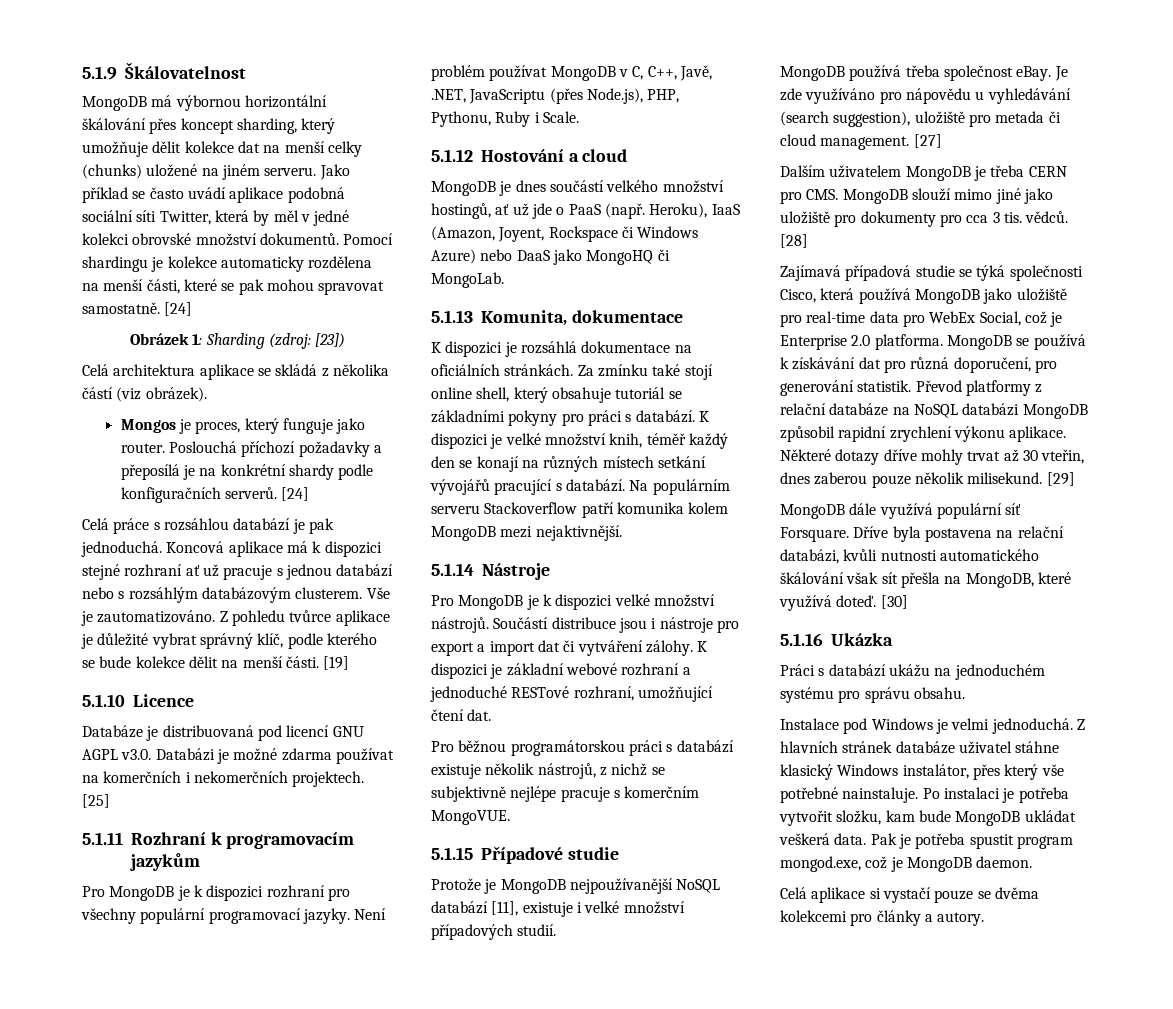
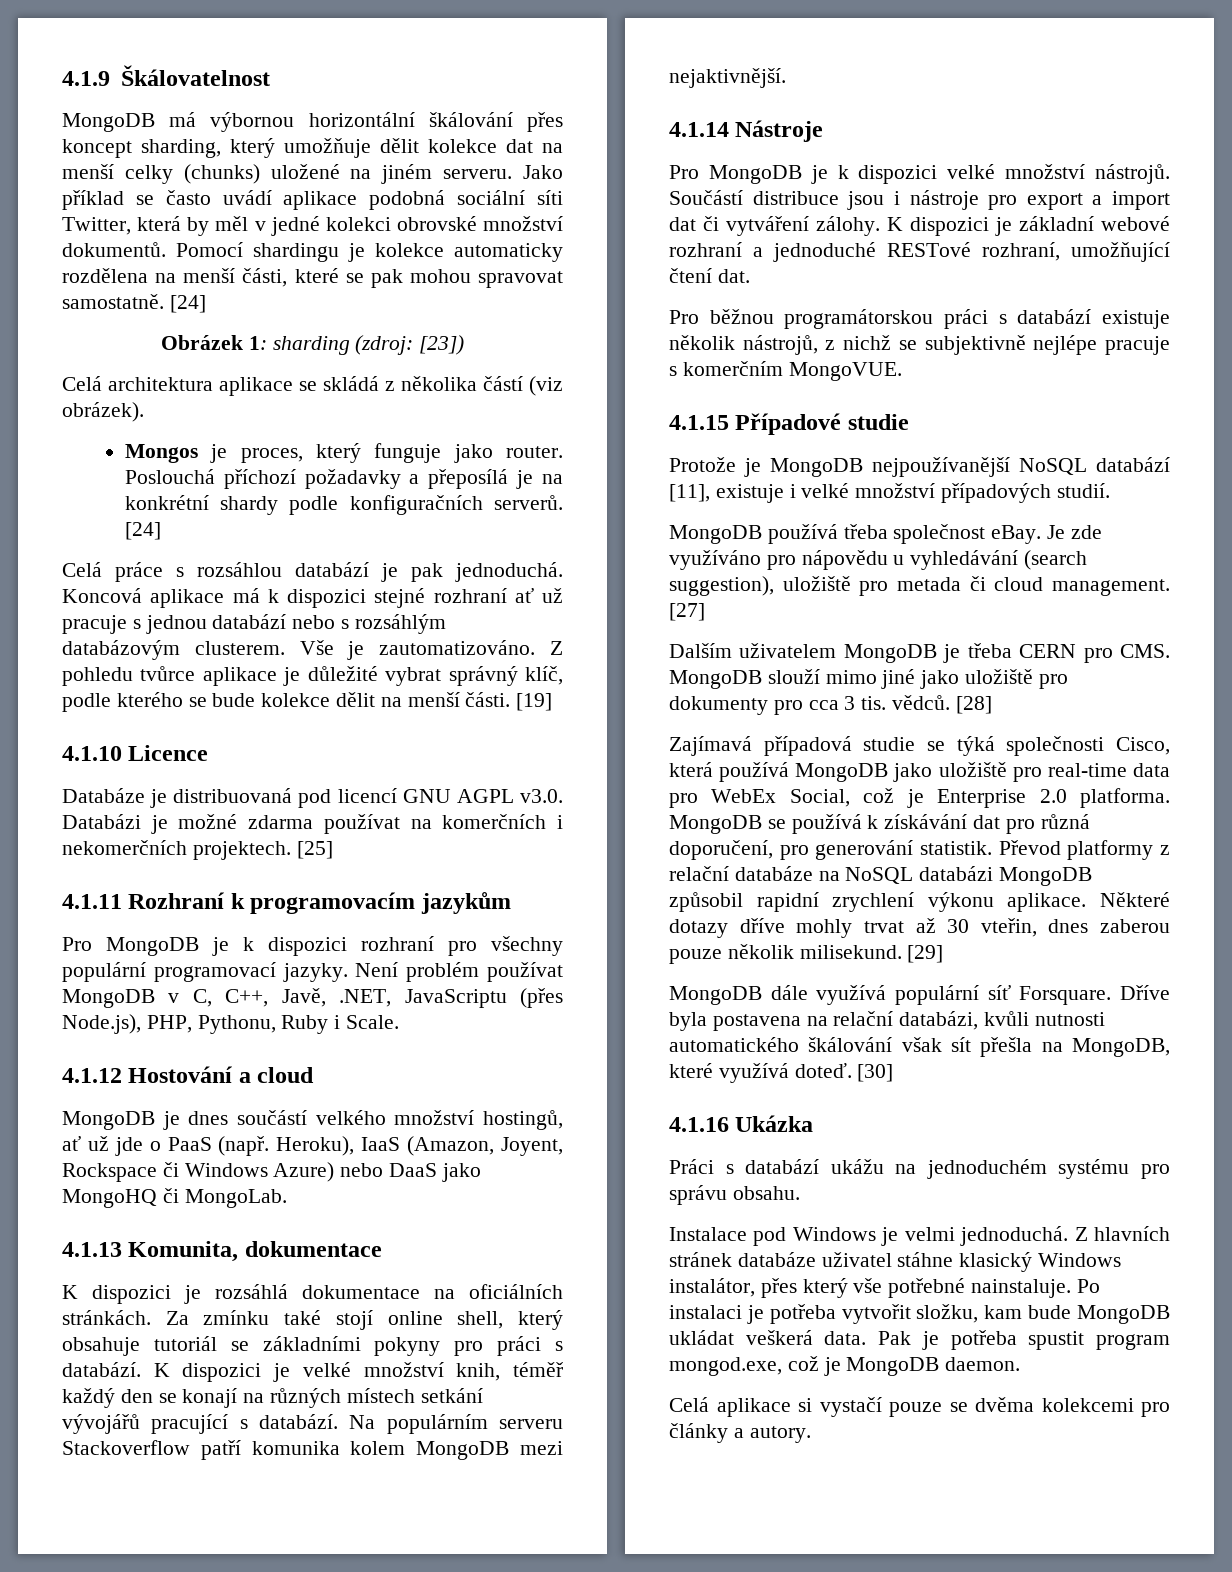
[82,66,117,80] 5.1.9 -> [62,71,110,86] 4.1.9
[205,333,265,349] Sharding -> [272,336,350,355] sharding
[82,694,125,707] 5.1.10 -> [62,746,122,761] 4.1.10
[82,832,123,845] 5.1.11 -> [62,894,122,909] 4.1.11
[431,149,473,162] 5.1.12 -> [62,1068,122,1083] 4.1.12
[431,310,473,323] 5.1.13 -> [62,1242,122,1257] 4.1.13
[431,563,474,576] 5.1.14 -> [669,122,729,137] 4.1.14
[431,847,473,860] 5.1.15 -> [669,415,729,430] 4.1.15
[780,633,823,646] 5.1.16 -> [669,1117,729,1132] 4.1.16

